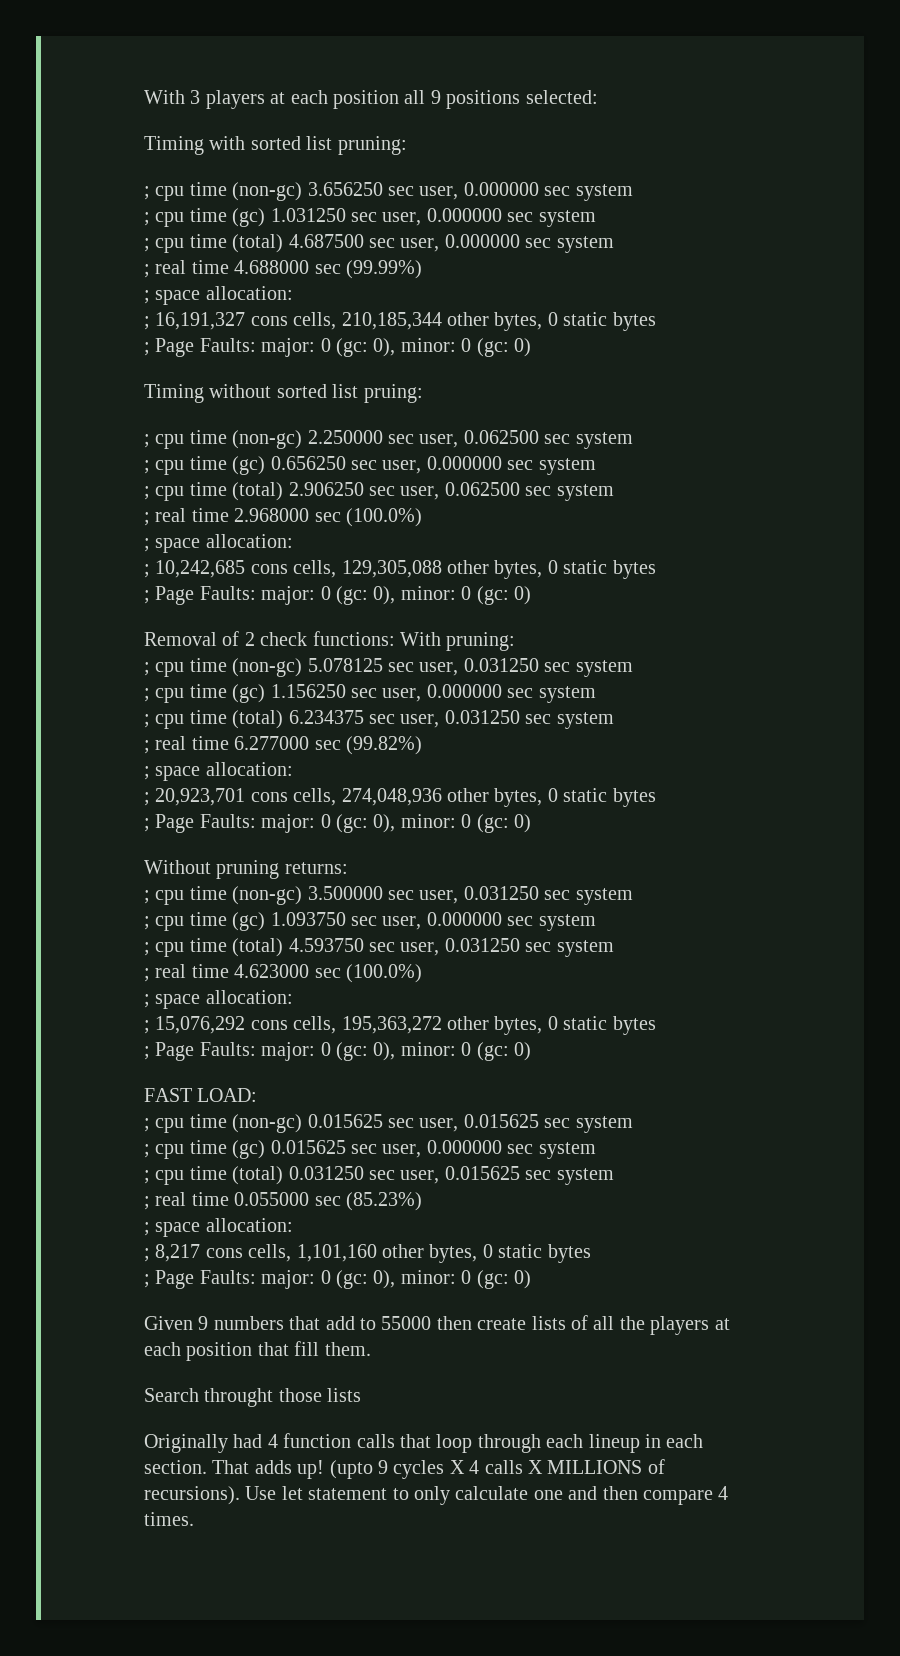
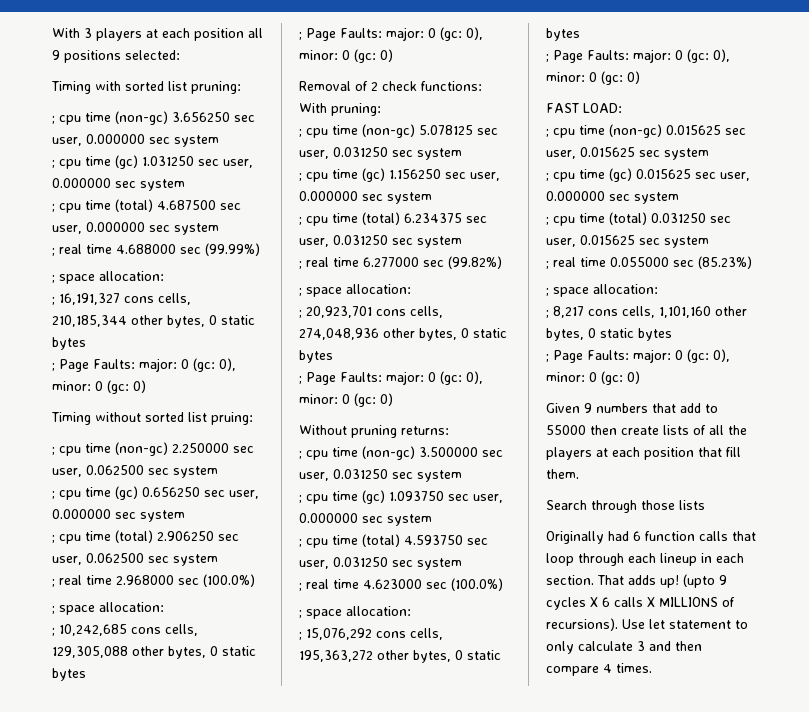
[204,1388,274,1407] throught -> [591,500,637,513] through
[267,1434,278,1448] 4 -> [633,531,641,541] 6
[469,1460,480,1474] 4 -> [602,597,610,607] 6
[533,1490,563,1500] one -> [637,641,645,651] 3

